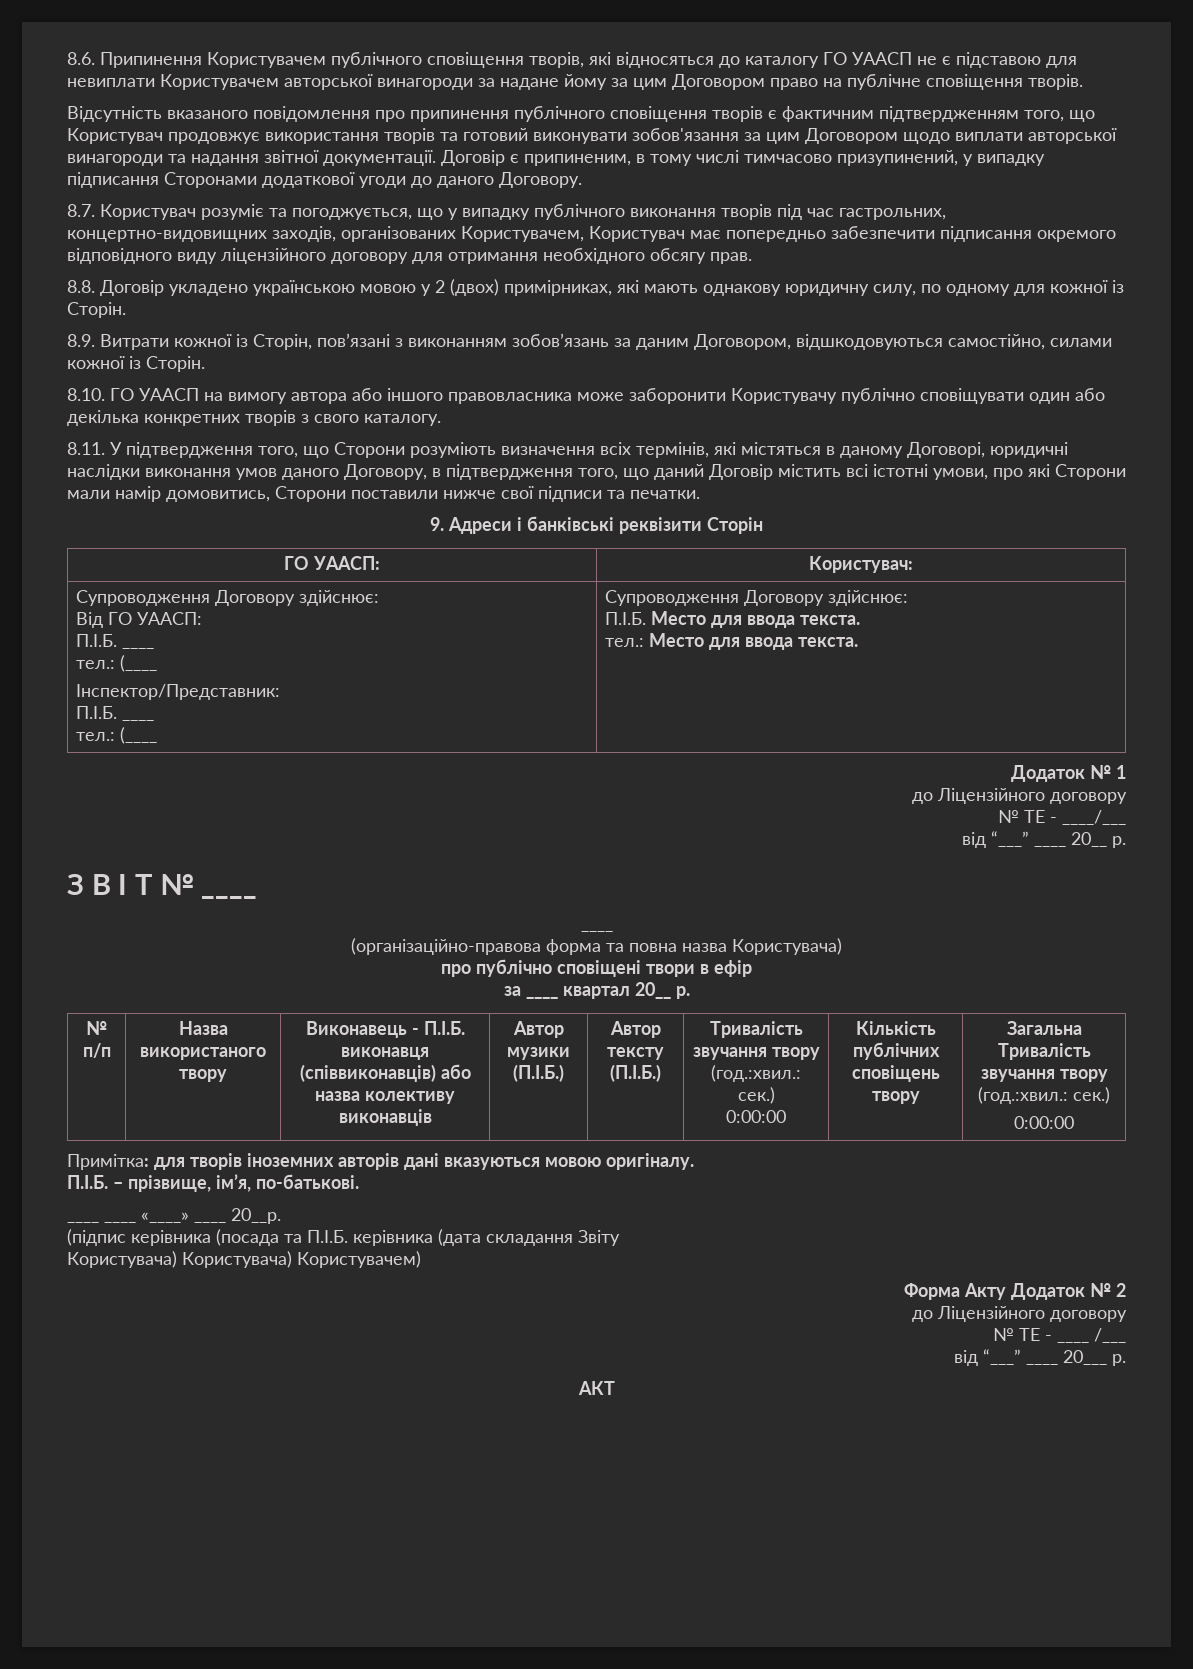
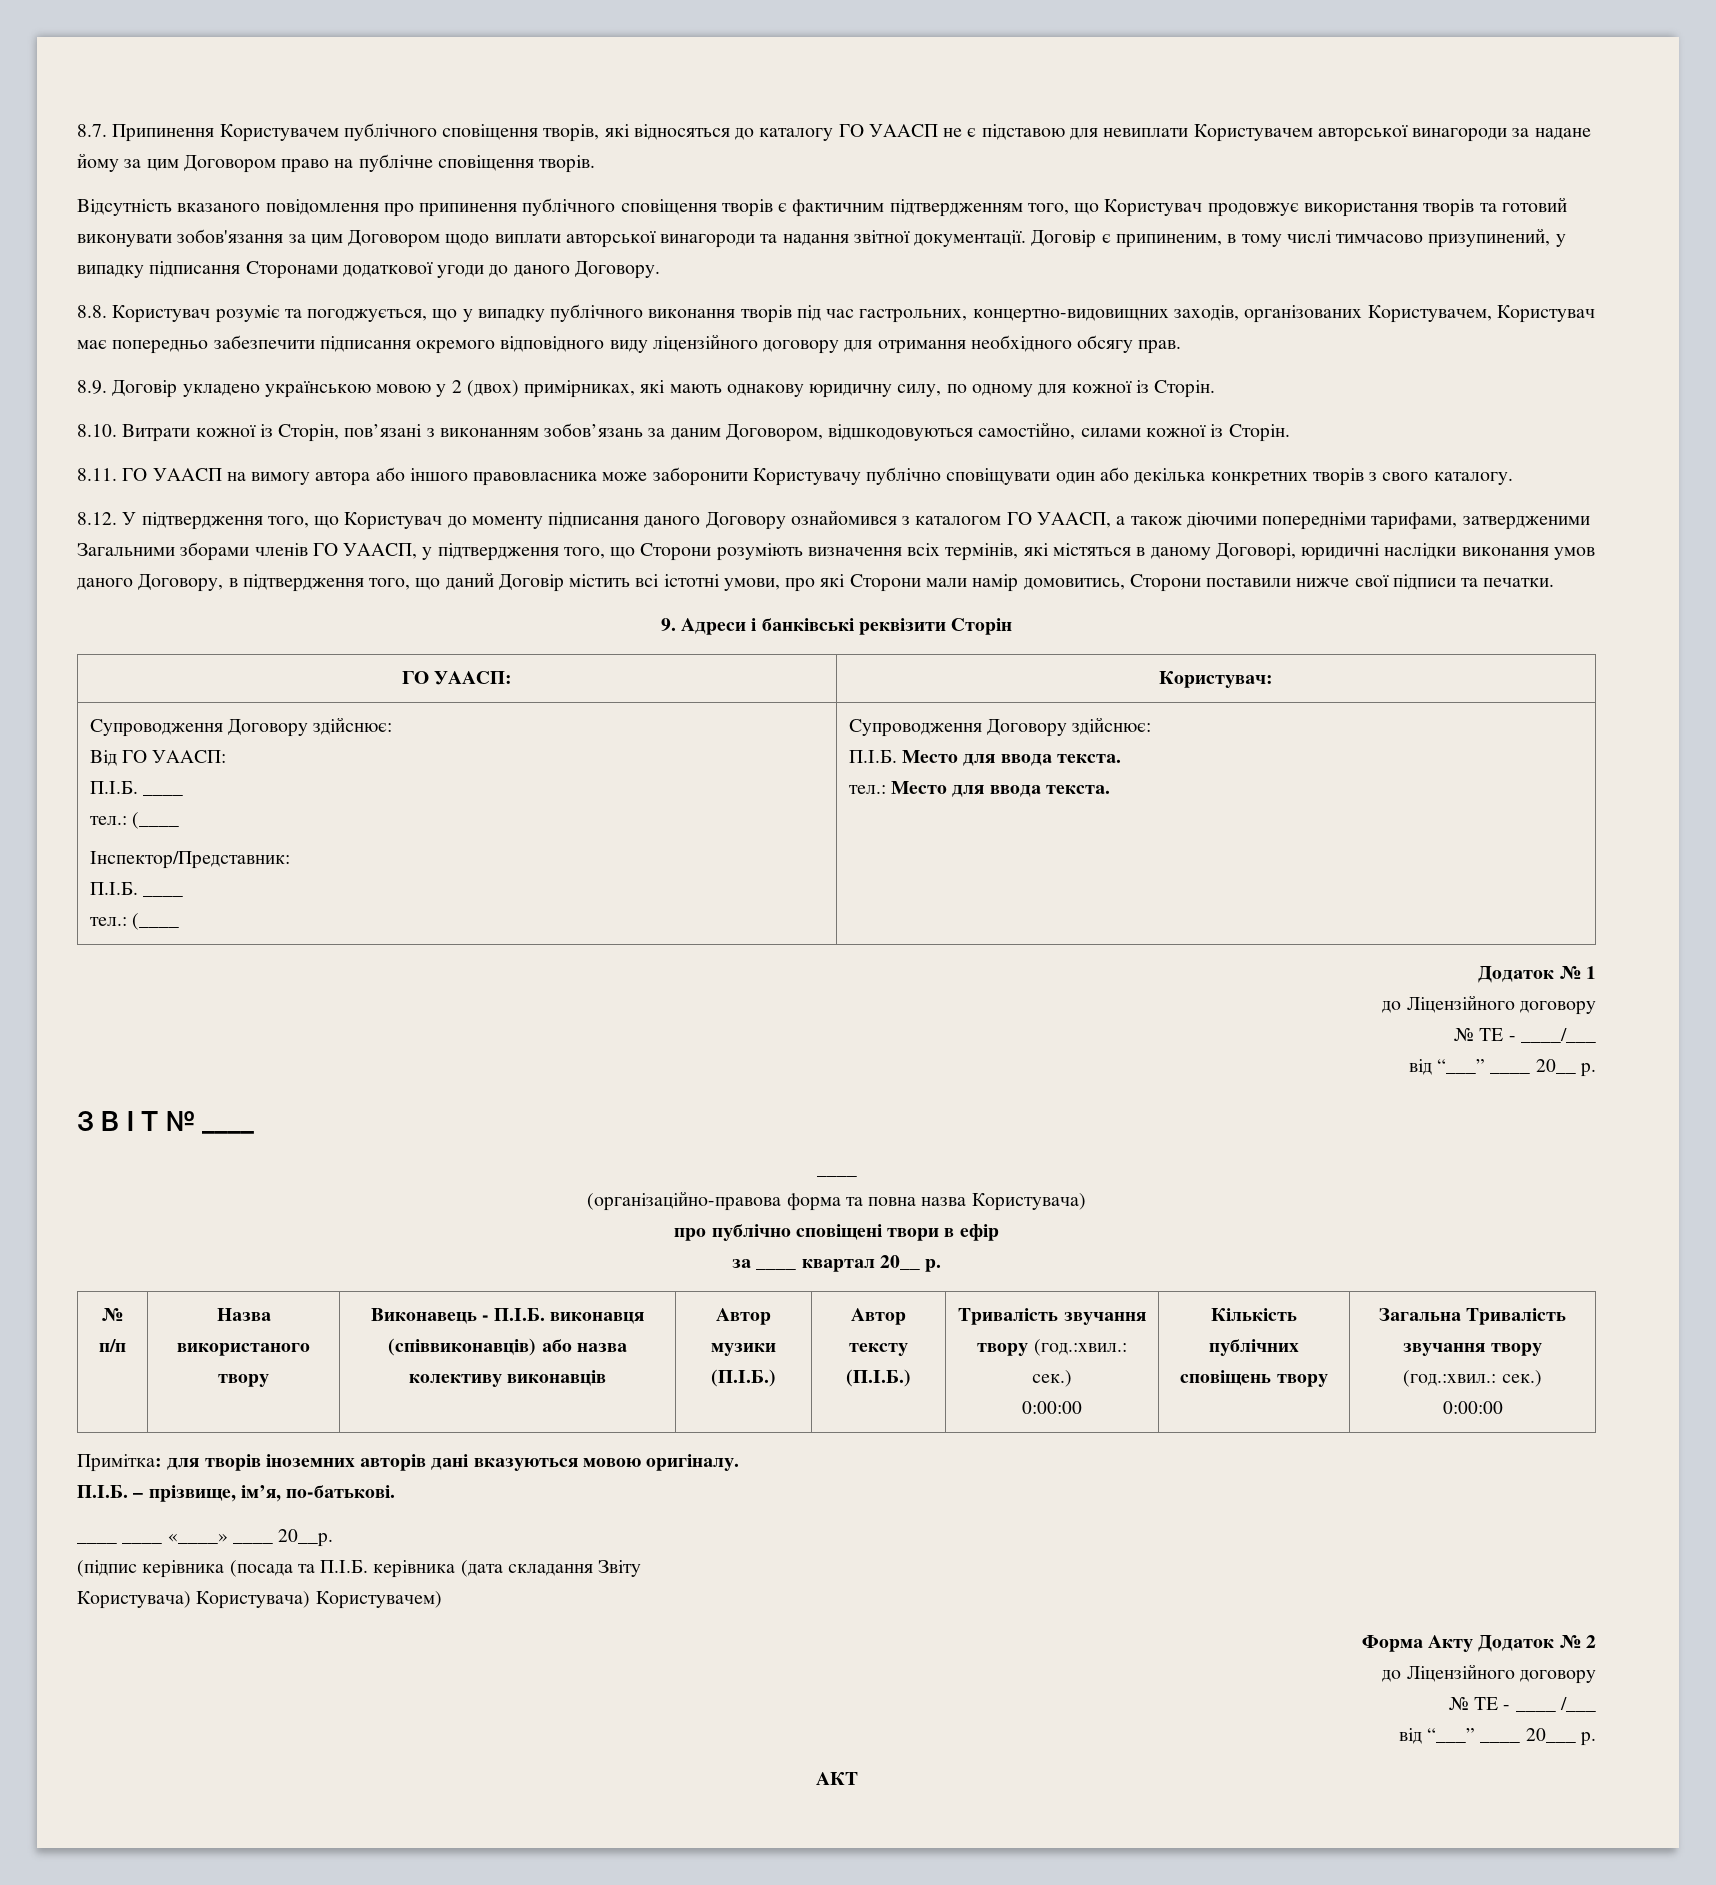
[67,52,95,65] 8.6. -> [77,124,107,137] 8.7.
[67,204,95,217] 8.7. -> [77,305,107,318] 8.8.
[67,280,95,293] 8.8. -> [77,380,107,394] 8.9.
[67,334,95,347] 8.9. -> [77,424,117,437] 8.10.
[67,388,105,401] 8.10. -> [77,468,117,481] 8.11.
[67,442,105,455] 8.11. -> [77,512,117,525] 8.12.
(329, 452) none -> [344,510,1590,530] [77,542,636,561] Користувач до моменту підписання даного Договору ознайомився з каталогом ГО УААСП, а також діючими попередніми тарифами, затвердженими Загальними зборами членів ГО УААСП, у підтвердження того, що

